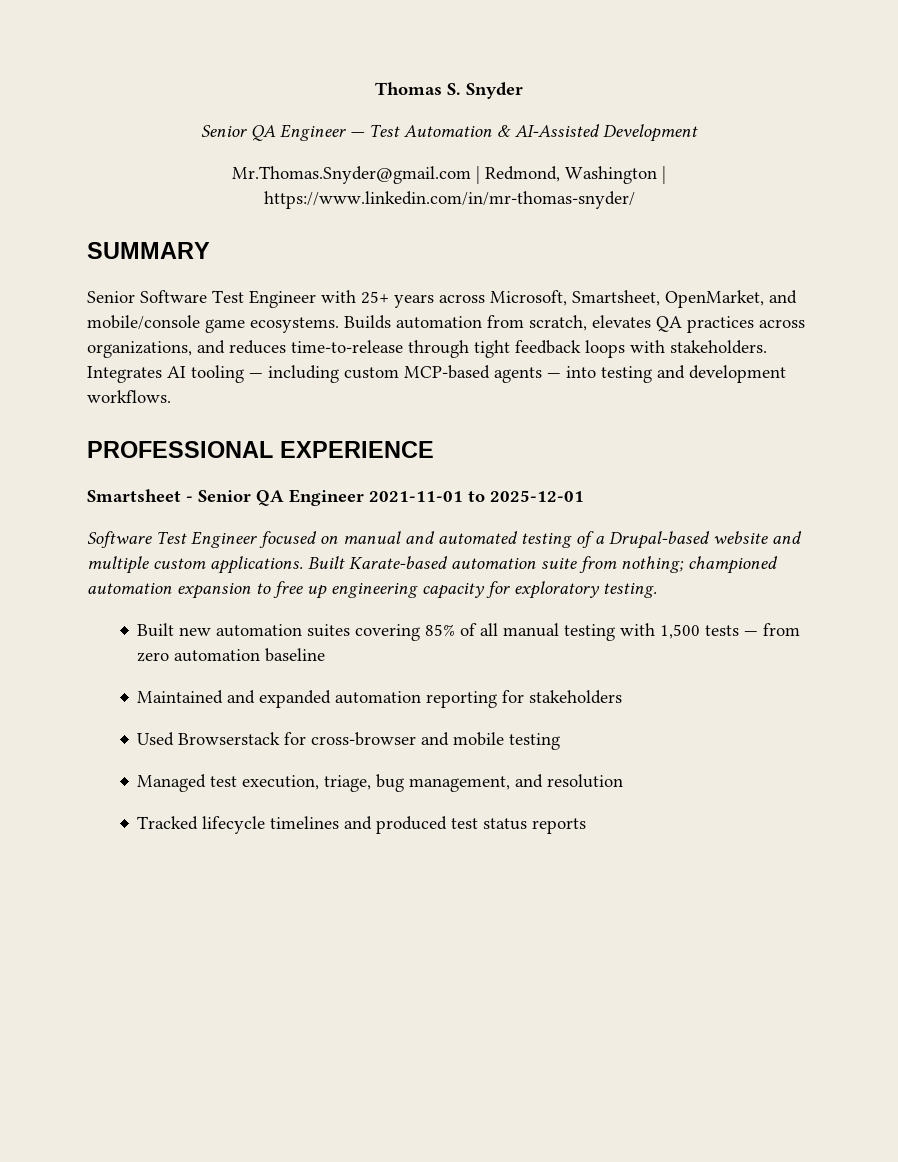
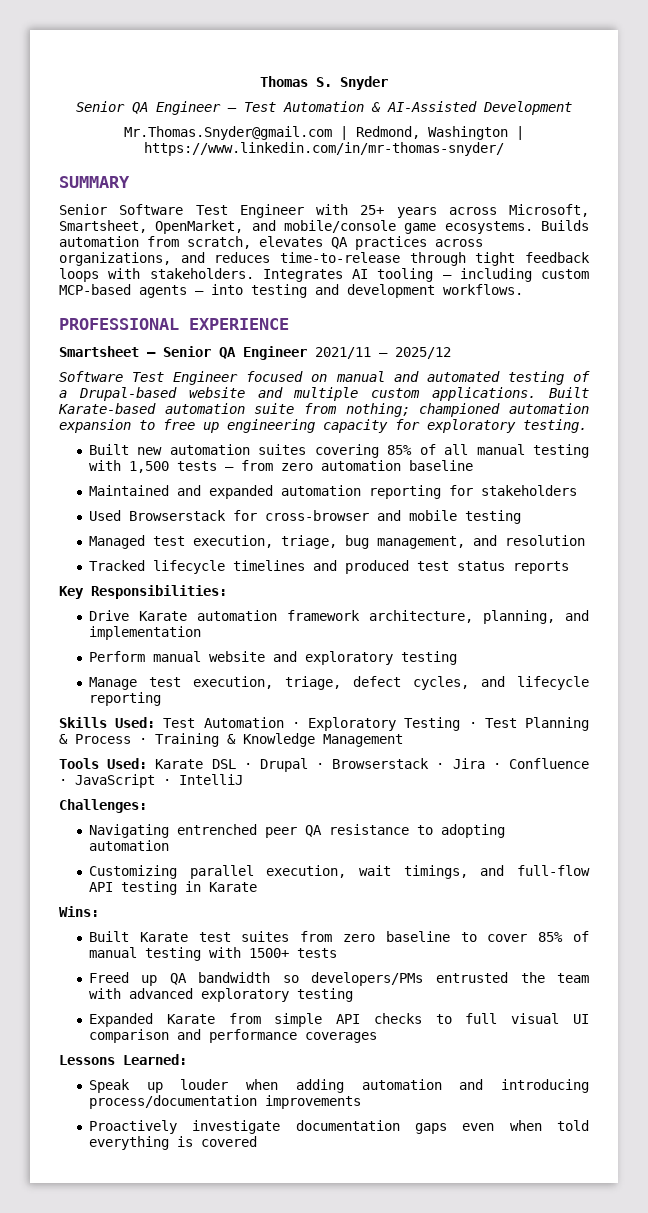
[186,489,584,506] - Senior QA Engineer 2021-11-01 to 2025-12-01 -> [147,346,451,360] — Senior QA Engineer 2021/11 – 2025/12
(587, 826) none -> [59,585,227,599] [88,610,589,624] [88,626,201,640] [88,651,457,665] [88,676,589,690] [88,692,161,706] [59,717,589,731] [59,733,403,747] [59,758,589,772] [59,774,243,788] [59,799,147,813] [88,824,505,838] [88,840,169,851] [88,865,590,879] [88,881,257,895] [59,906,99,917] [88,931,589,942] [88,947,337,961] [88,972,589,986] [88,988,353,1002] [88,1013,589,1027] [88,1029,377,1043] [59,1054,187,1065] [88,1079,589,1093] [88,1095,361,1109] [88,1120,589,1134] [88,1136,257,1150] // Key Responsibilities: // Drive Karate automation framework architecture, planning, and implementation // Perform manual website and exploratory testing // Manage test execution, triage, defect cycles, and lifecycle reporting // Skills Used: Test Automation · Exploratory Testing · Test Planning & Process · Training & Knowledge Management // Tools Used: Karate DSL · Drupal · Browserstack · Jira · Confluence · JavaScript · IntelliJ // Challenges: // Navigating entrenched peer QA resistance to adopting automation // Customizing parallel execution, wait timings, and full-flow API testing in Karate // Wins: // Built Karate test suites from zero baseline to cover 85% of manual testing with 1500+ tests // Freed up QA bandwidth so developers/PMs entrusted the team with advanced exploratory testing // Expanded Karate from simple API checks to full visual UI comparison and performance coverages // Lessons Learned: // Speak up louder when adding automation and introducing process/documentation improvements // Proactively investigate documentation gaps even when told everything is covered

